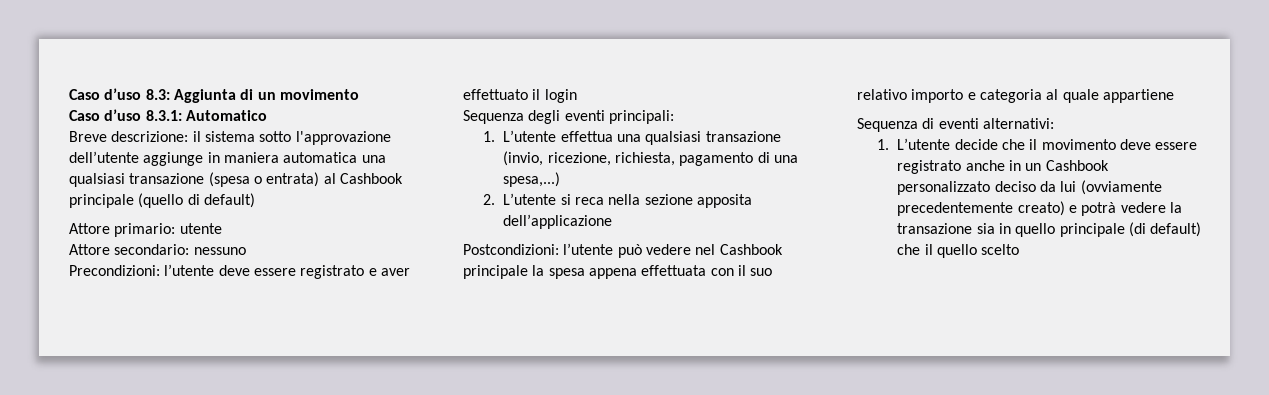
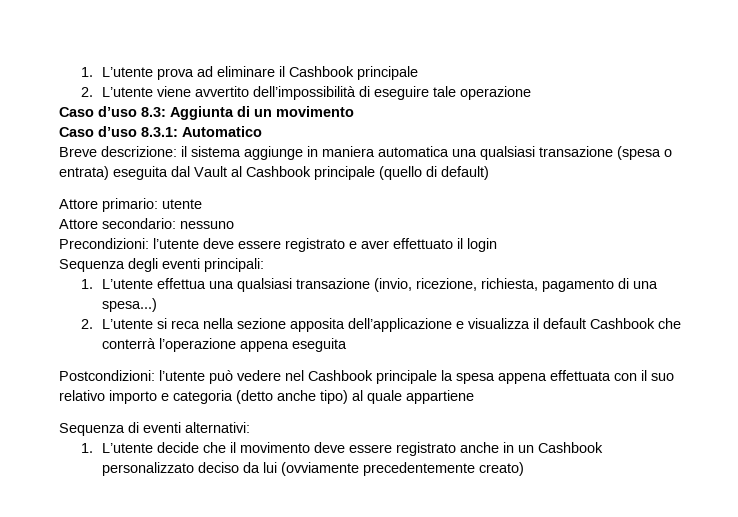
(69, 94) none -> [80,66,419,80] [80,86,532,100] 1. L’utente prova ad eliminare il Cashbook principale // 2. L’utente viene avvertito dell’impossibilità di eseguire tale operazione //
[259,131,391,145] [69,151,139,163] sotto l'approvazione dell’utente -> (241, 151) none
(320, 179) none -> [113,166,227,180] eseguita dal Vault
[503,172,561,187] spesa,...) -> [102,298,158,312] spesa...)
(613, 221) none -> [456,318,682,329] [102,338,348,352] e visualizza il default Cashbook che conterrà l’operazione appena eseguita
(1042, 96) none -> [236,390,348,404] (detto anche tipo)
[1069,202,1182,216] [897,222,1202,237] [897,244,1020,258] e potrà vedere la transazione sia in quello principale (di default) che il quello scelto -> (525, 469) none

